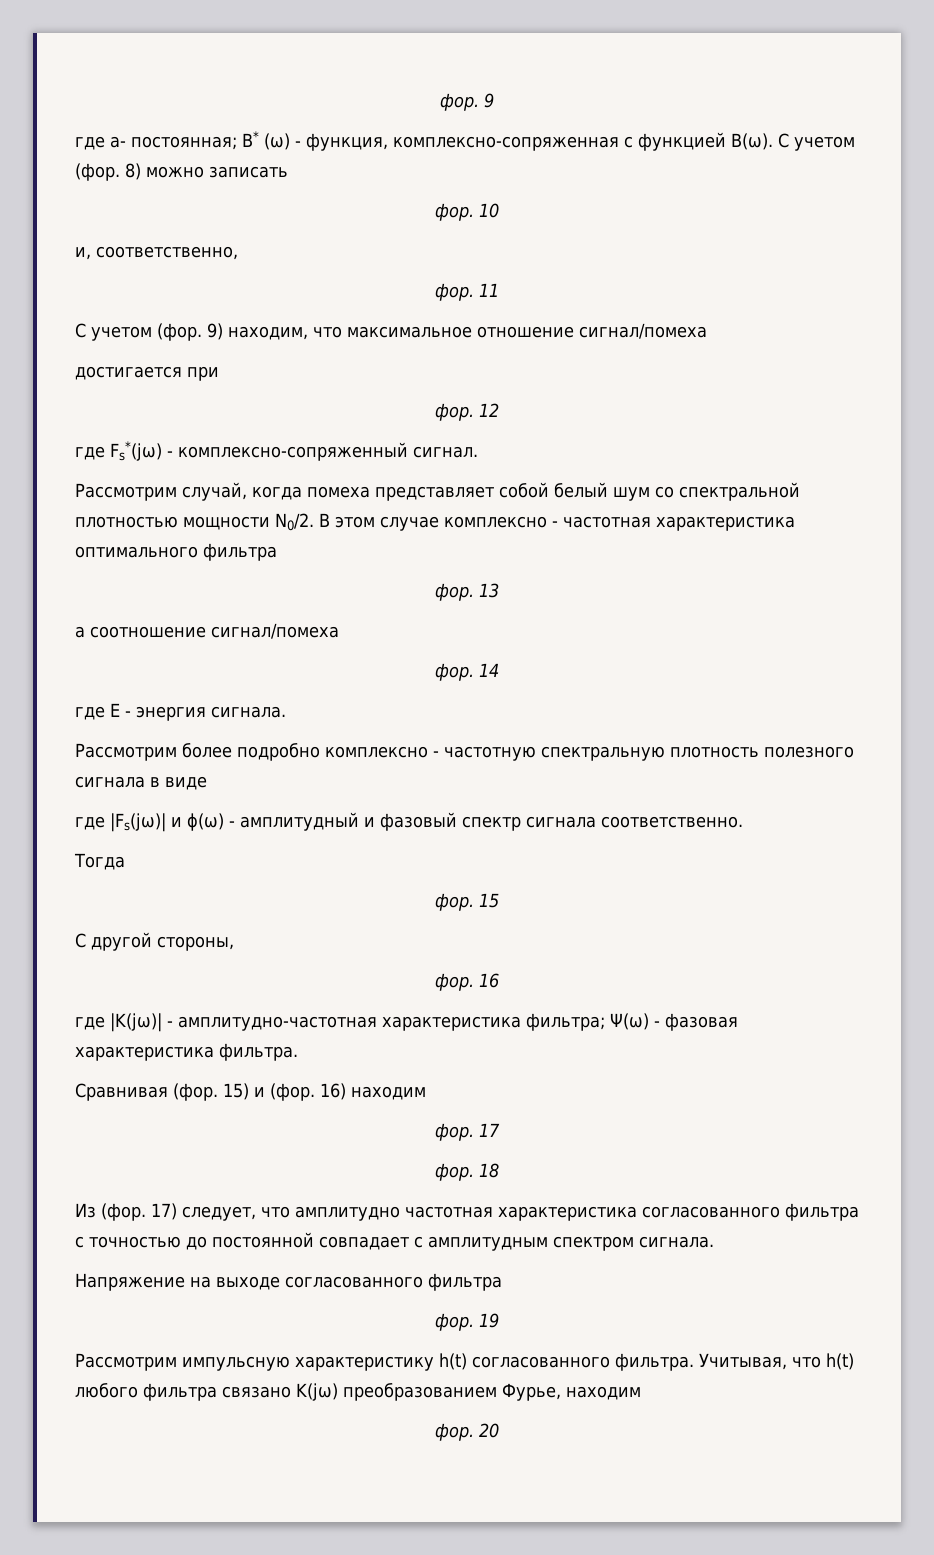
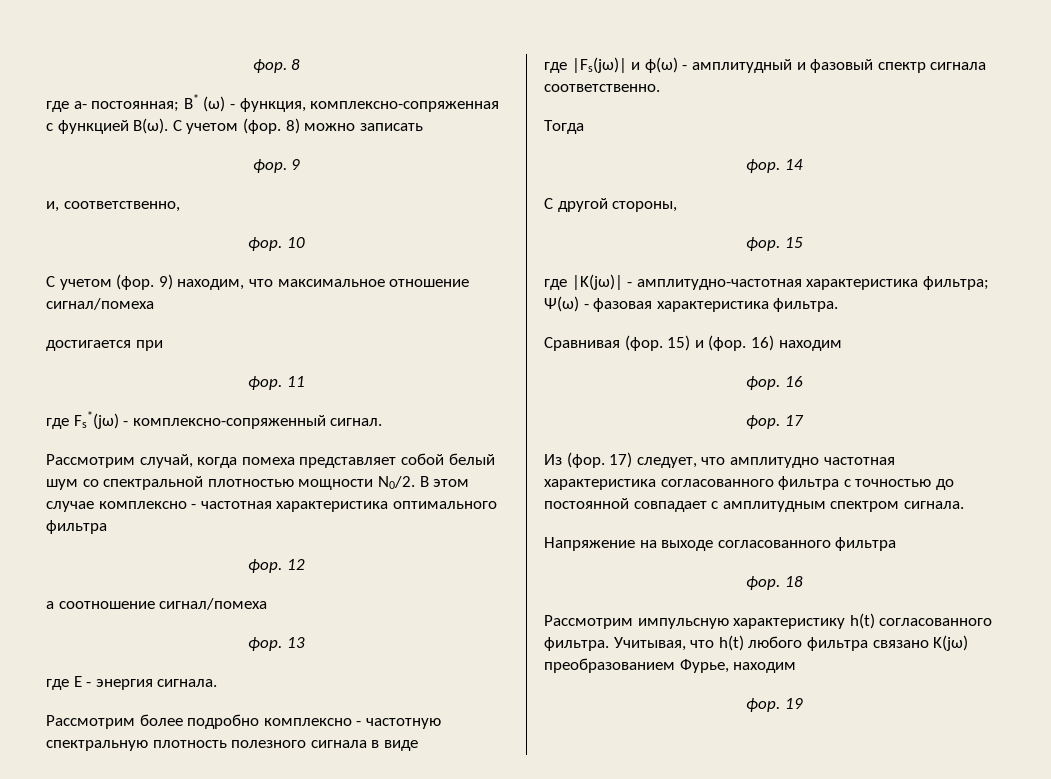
[440,93,494,111] фор. 9 -> [252,59,301,73] фор. 8
[479,203,499,218] 10 -> [291,159,301,170] 9
[479,283,499,297] 11 -> [286,237,305,248] 10
[479,403,499,417] 12 -> [286,376,305,387] 11
[479,583,499,598] 13 -> [286,559,305,570] 12
[479,663,499,677] 14 -> [286,637,305,648] 13
[479,893,499,908] 15 -> [784,159,803,170] 14
[479,973,499,988] 16 -> [784,237,803,248] 15
[479,1123,500,1137] [435,1163,499,1181] 17 // фор. 18 -> [784,376,803,387] [746,415,804,429] 16 // фор. 17
[479,1313,499,1328] 19 -> [784,576,803,587] 18
[479,1423,499,1438] 20 -> [784,698,803,709] 19

